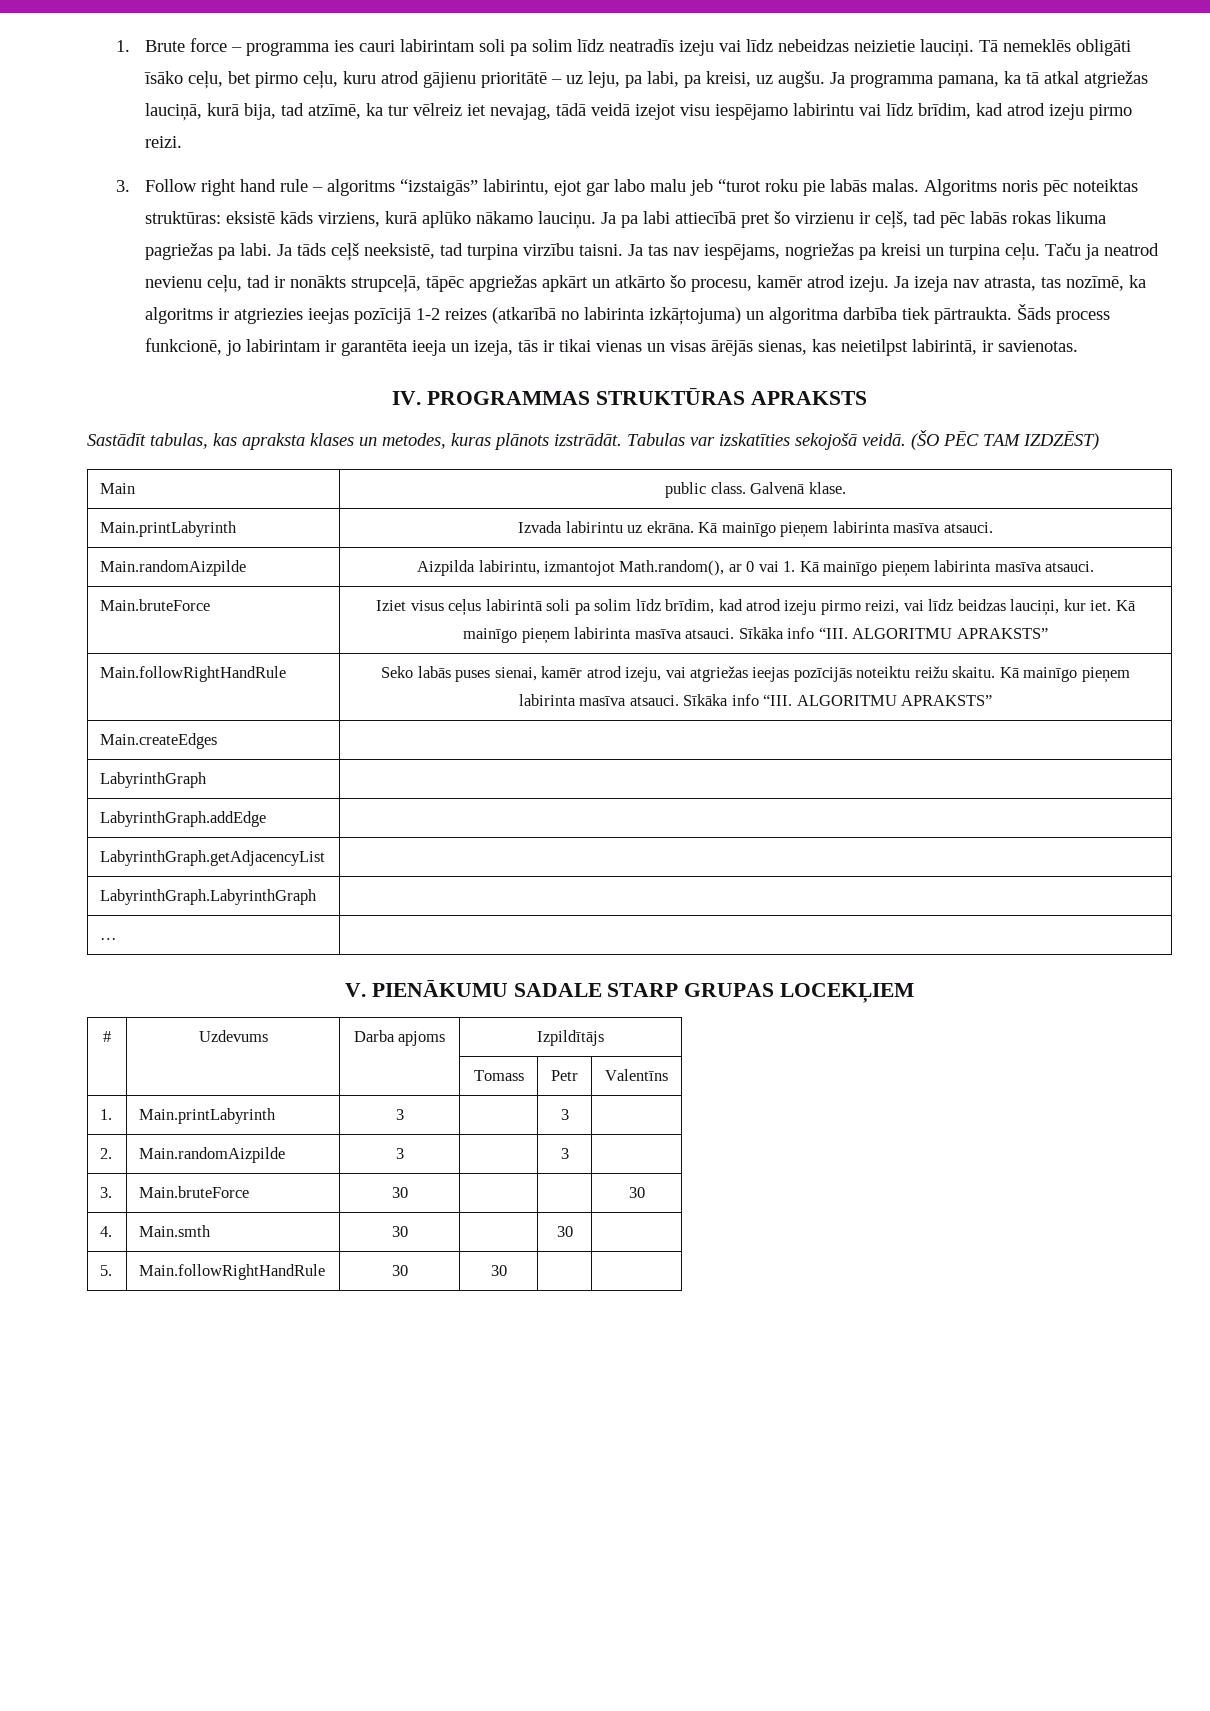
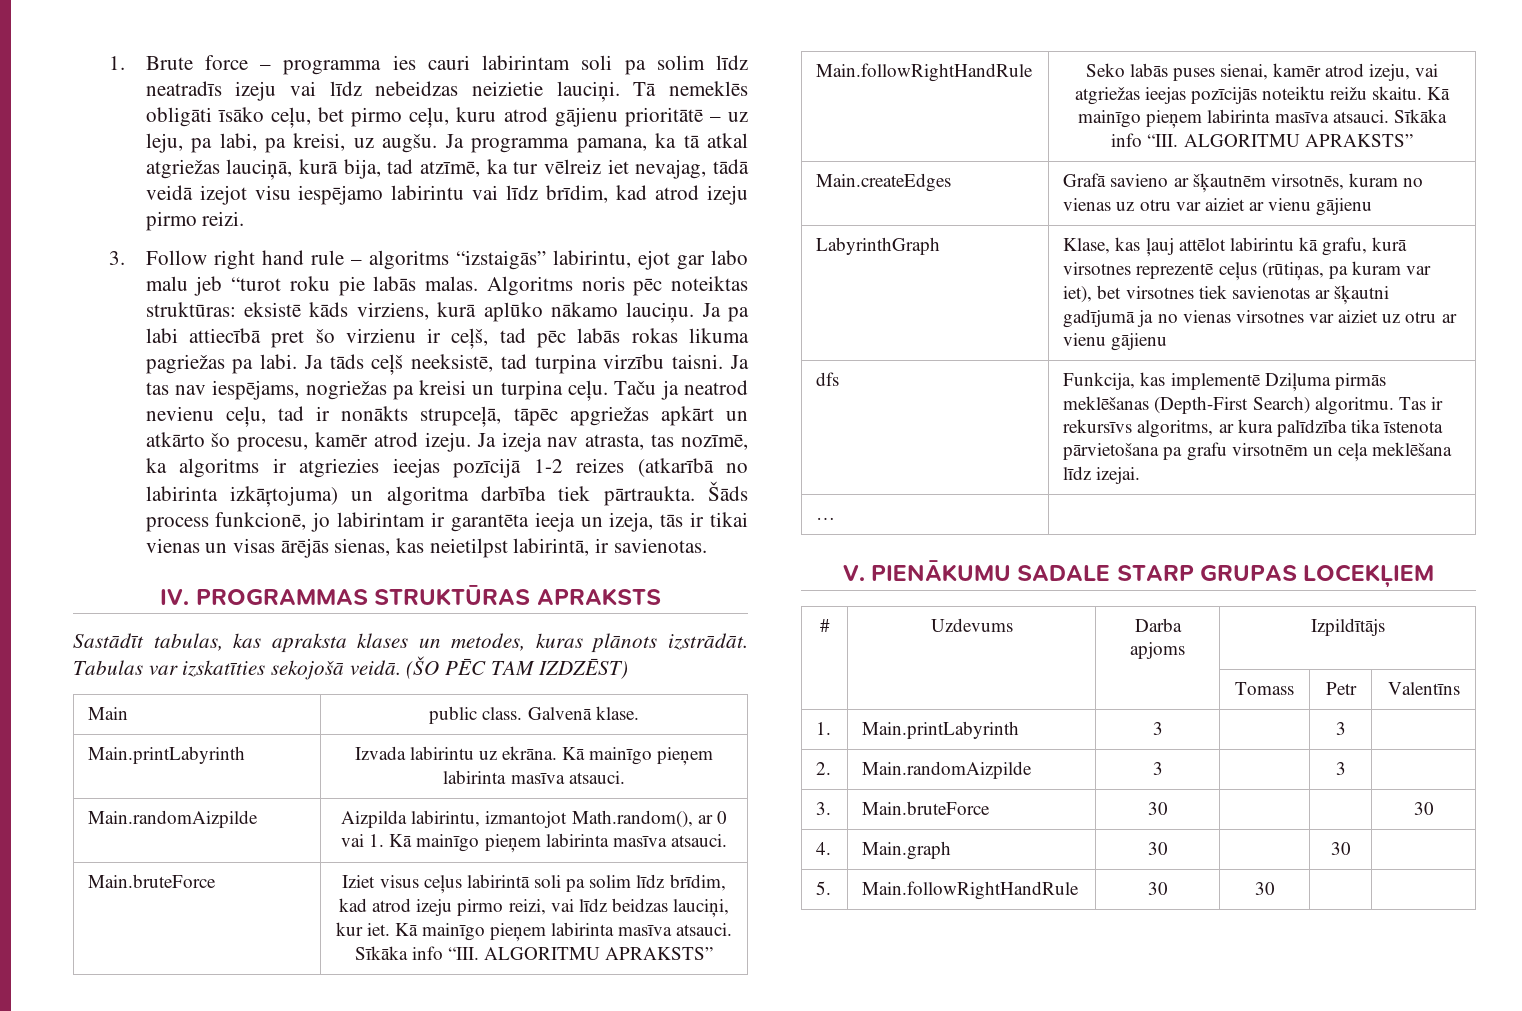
[100,772,208,788] [100,811,267,827] [100,850,326,866] [100,889,318,905] // LabyrinthGraph | // LabyrinthGraph.addEdge | // LabyrinthGraph.getAdjacencyList | // LabyrinthGraph.LabyrinthGraph | -> [1063,173,1424,193] [1063,198,1373,216] [816,237,941,255] [1063,237,1408,257] [1063,261,1432,281] [1063,285,1390,305] [1063,309,1457,328] [1063,333,1168,351] [816,372,840,386] [1063,372,1386,392] [1063,396,1443,415] [1063,419,1444,438] [1063,442,1453,462] [1063,466,1141,484] Grafā savieno ar šķautnēm virsotnēs, kuram no vienas uz otru var aiziet ar vienu gājienu // LabyrinthGraph | Klase, kas ļauj attēlot labirintu kā grafu, kurā virsotnes reprezentē ceļus (rūtiņas, pa kuram var iet), bet virsotnes tiek savienotas ar šķautni gadījumā ja no vienas virsotnes var aiziet uz otru ar vienu gājienu // dfs | Funkcija, kas implementē Dziļuma pirmās meklēšanas (Depth-First Search) algoritmu. Tas ir rekursīvs algoritms, ar kura palīdzība tika īstenota pārvietošana pa grafu virsotnēm un ceļa meklēšana līdz izejai.
[139,1225,212,1237] Main.smth -> [862,841,952,860] Main.graph

